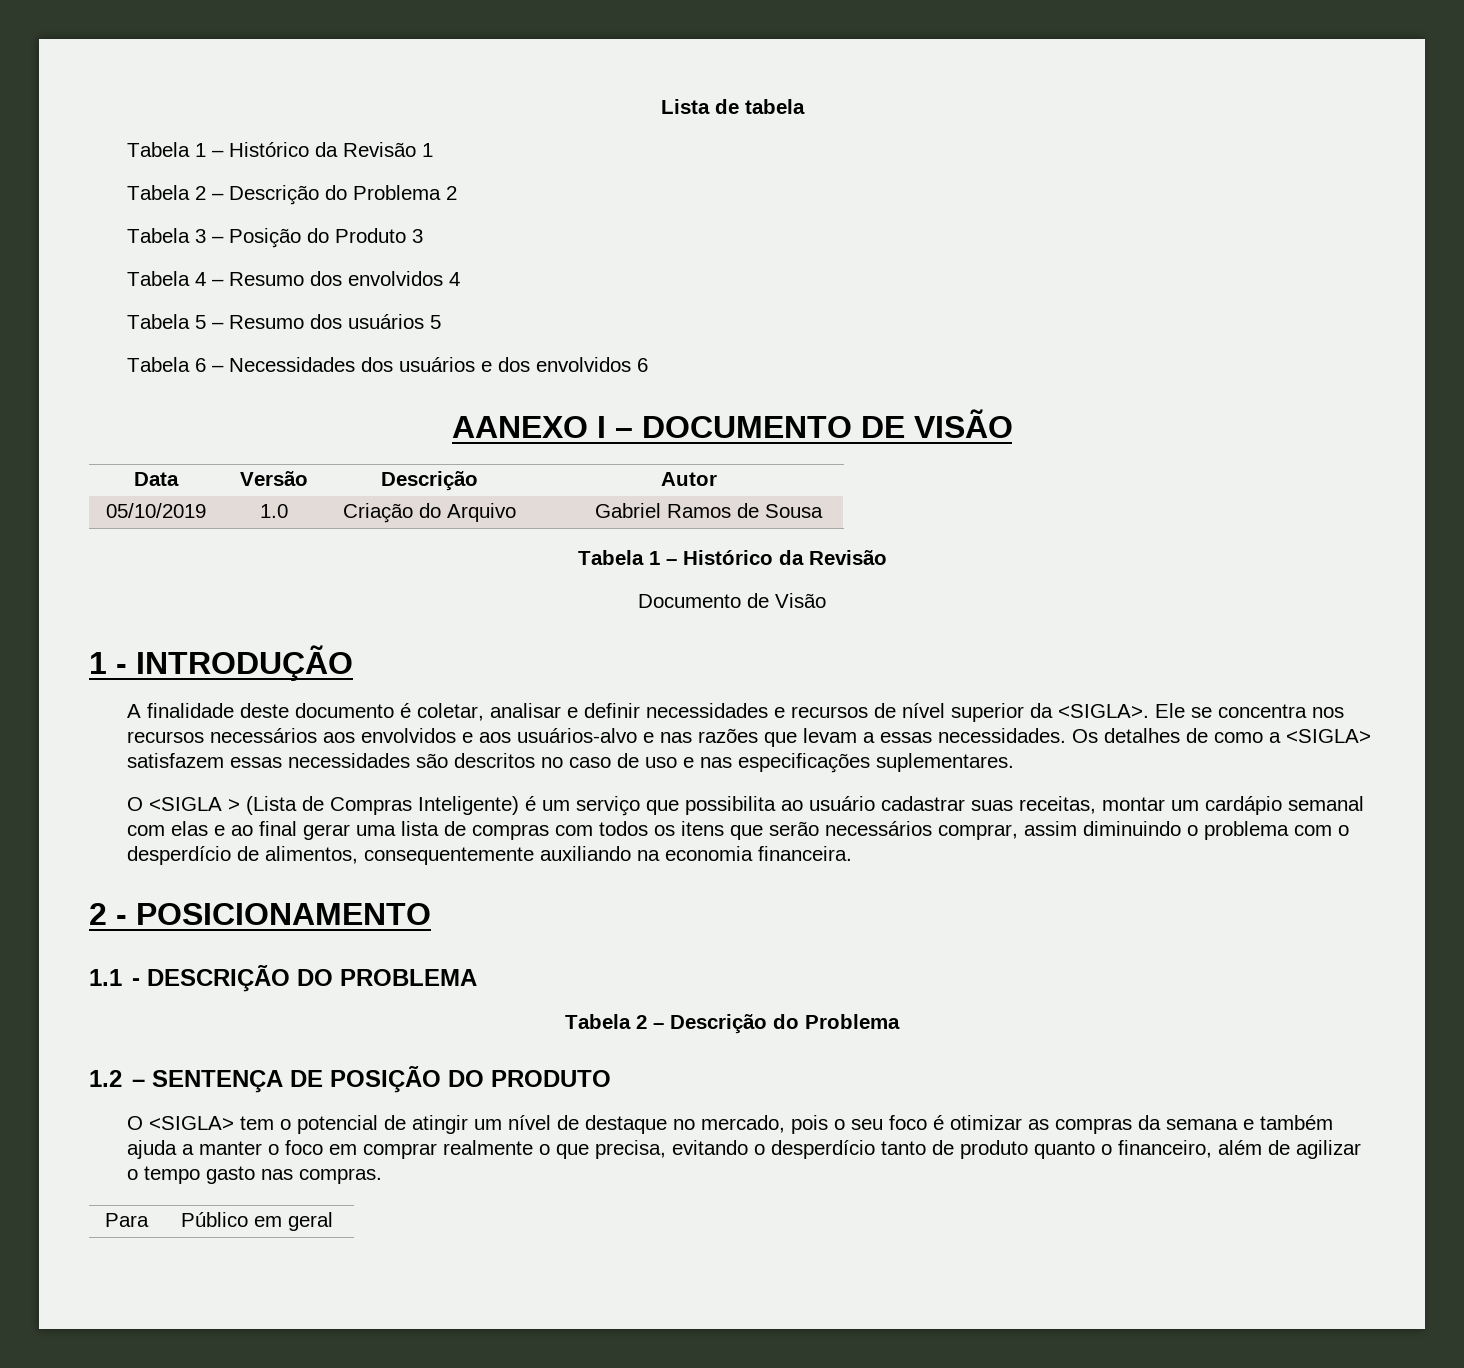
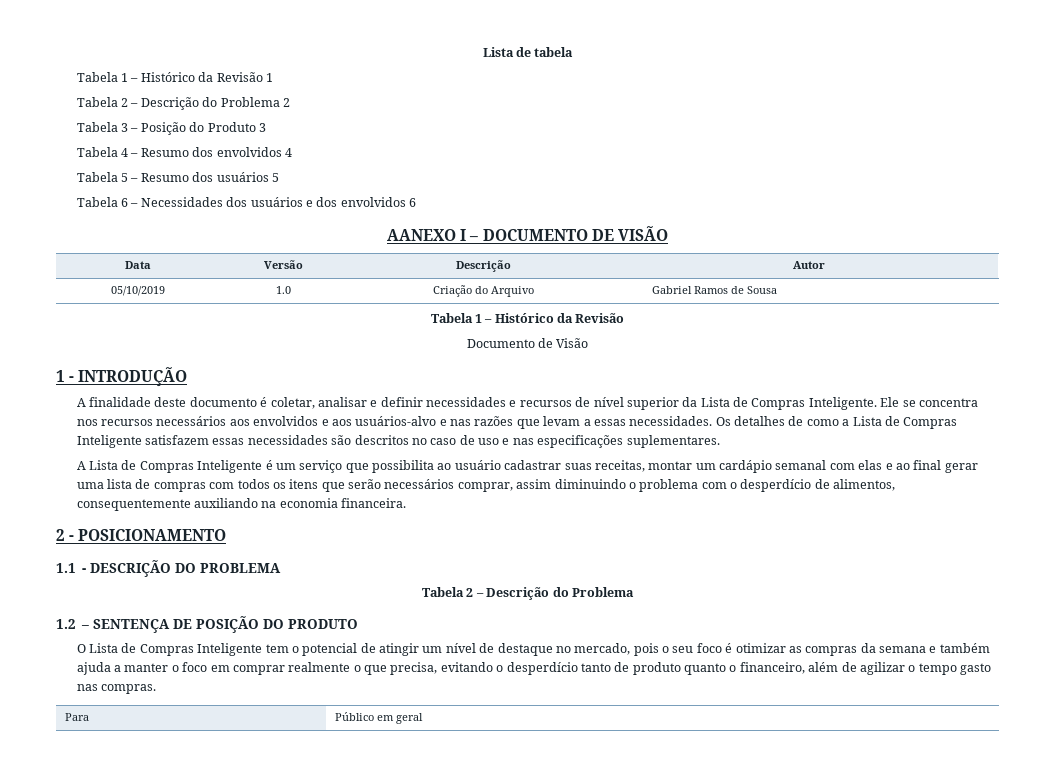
[1058,704,1150,718] <SIGLA>. -> [700,397,877,410] Lista de Compras Inteligente.
[1286,729,1372,743] <SIGLA> -> [852,416,958,429] [76,435,142,448] Lista de Compras Inteligente
[127,796,520,815] O <SIGLA > (Lista de Compras Inteligente) -> [76,460,263,473] A Lista de Compras Inteligente
[149,1116,235,1130] <SIGLA> -> [89,643,263,656] Lista de Compras Inteligente

